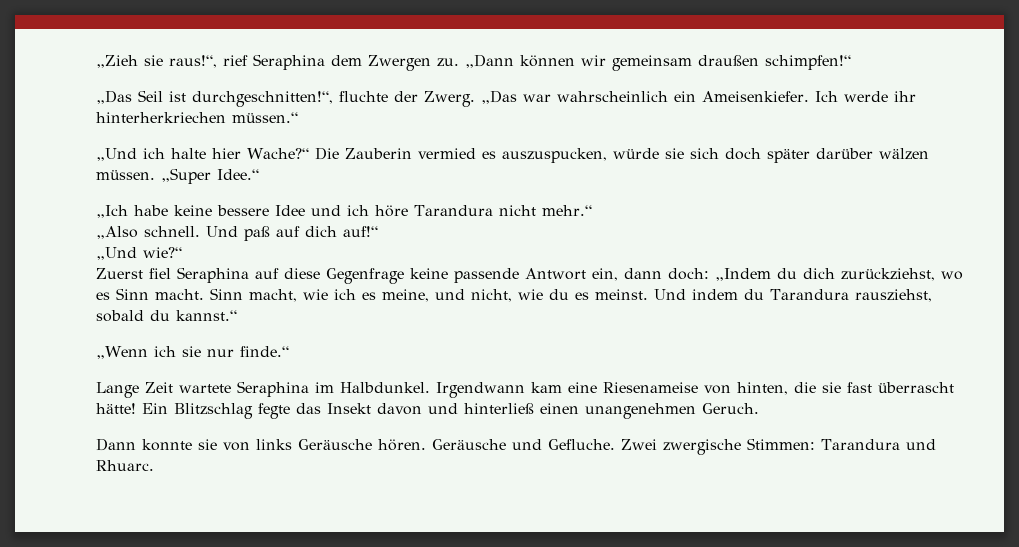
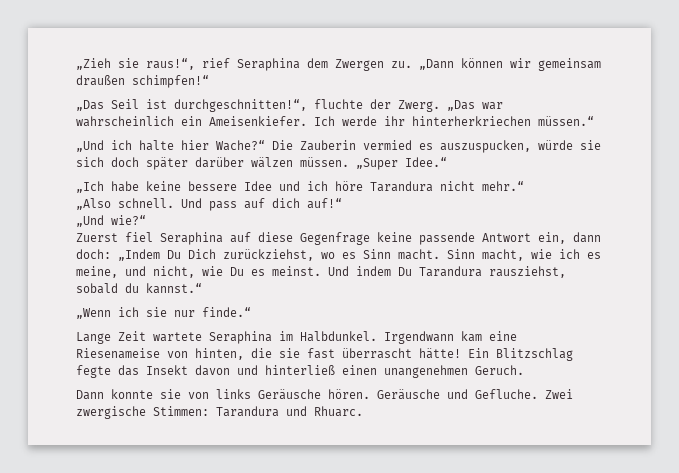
[244,226,270,241] paß -> [209,201,237,211] pass
[777,268,835,279] du dich -> [167,249,216,259] Du Dich
[549,289,569,300] du -> [230,267,244,276] Du
[744,289,764,300] du -> [398,267,412,276] Du

